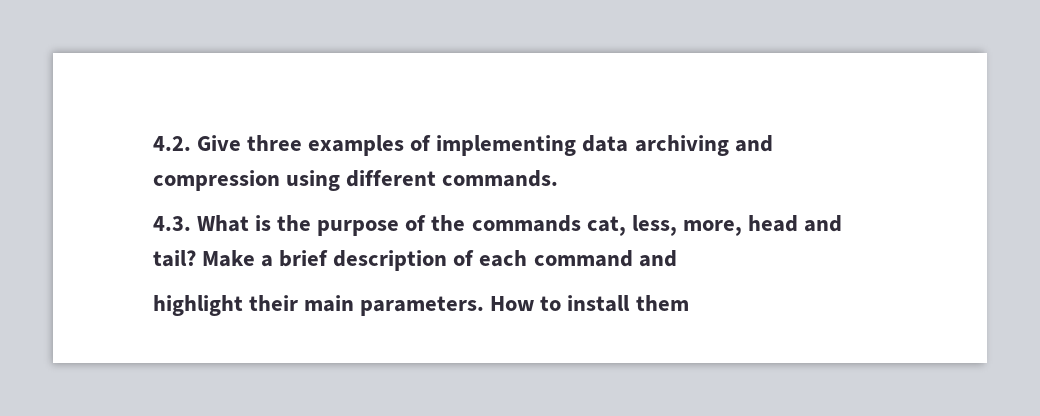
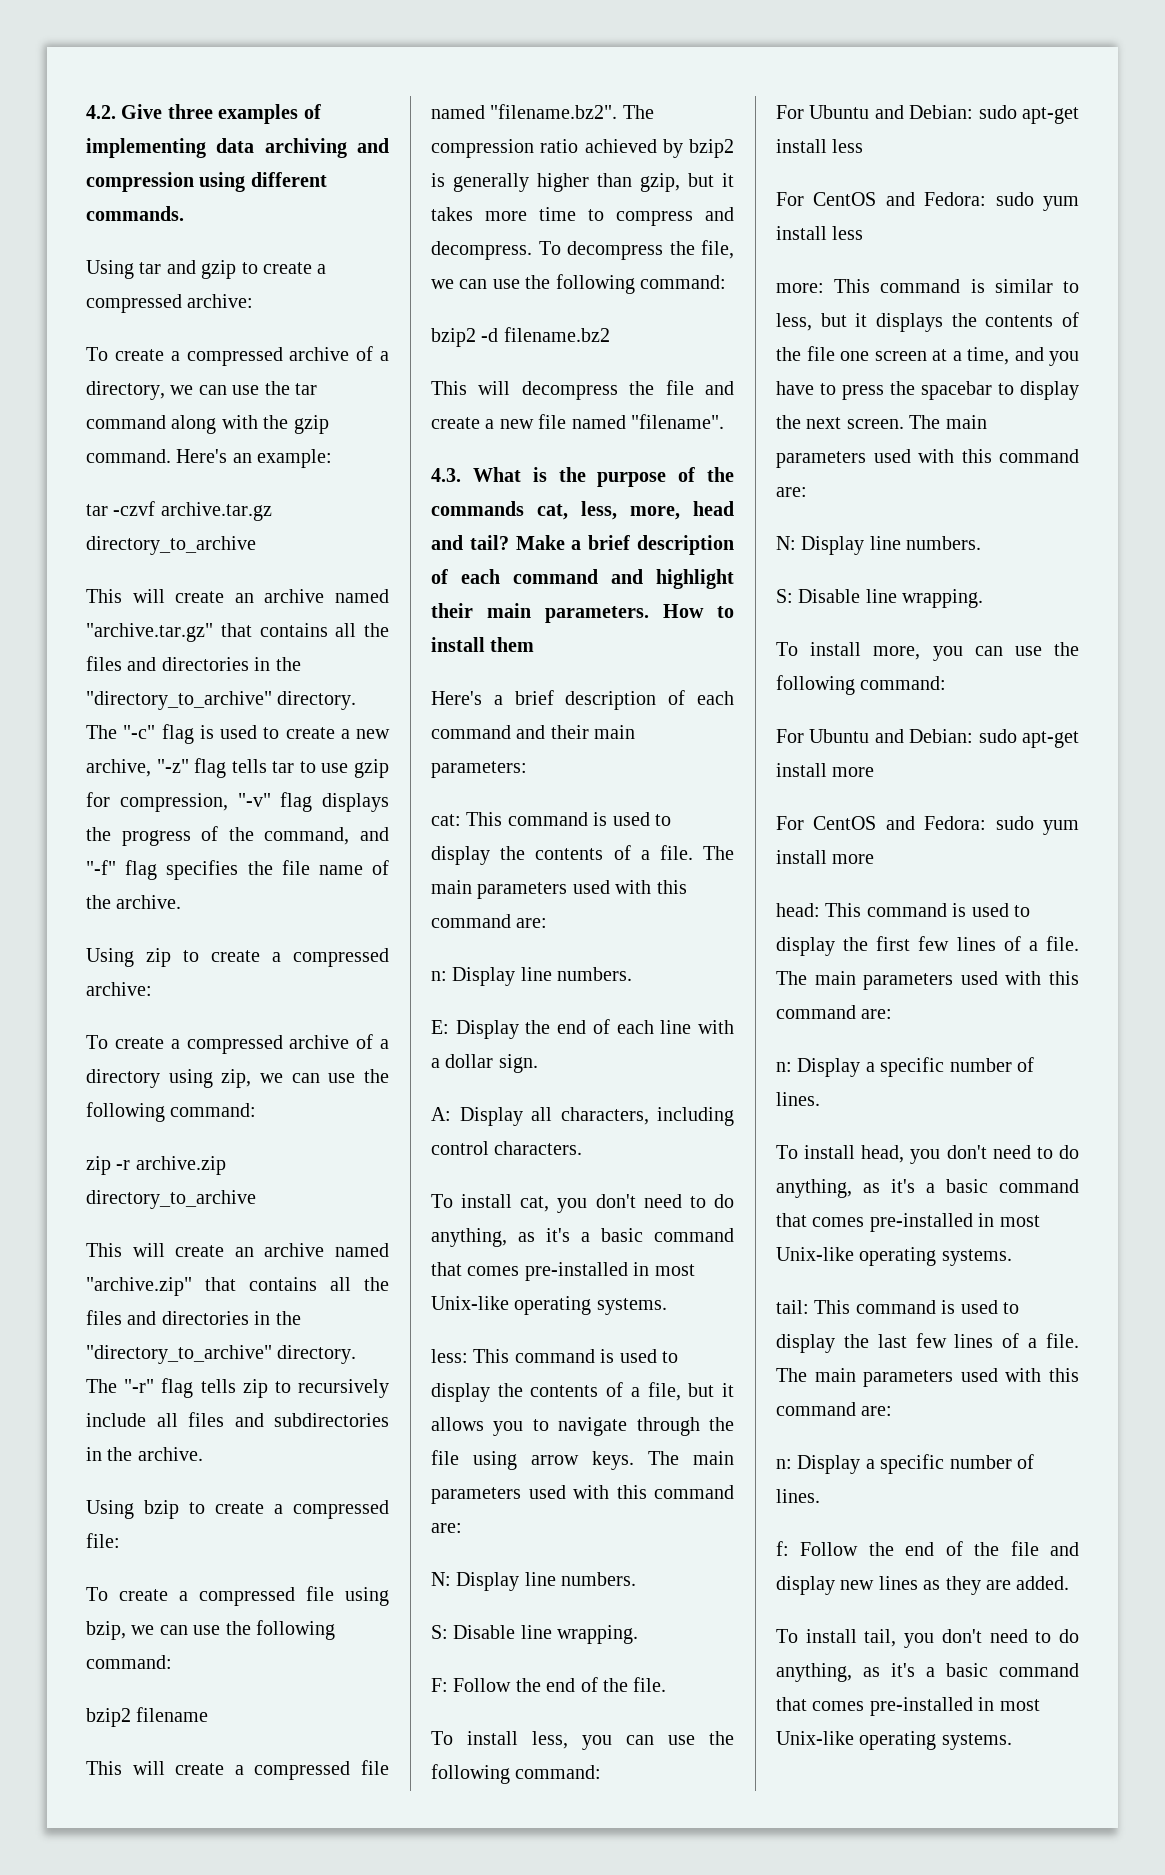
(559, 178) none -> [86,260,327,279] [86,294,254,313] [86,346,389,366] [86,381,317,400] [86,415,329,434] [86,449,333,468] [86,501,272,521] [86,536,256,555] [86,589,389,603] [86,623,389,642] [86,656,301,671] [86,691,357,710] [86,724,390,744] [86,758,389,778] [86,792,389,812] [86,826,389,846] [86,860,390,880] [86,895,182,909] [86,948,389,967] [86,982,152,996] [86,1034,389,1054] [86,1069,390,1088] [86,1102,257,1122] [86,1156,226,1175] [86,1190,256,1209] [86,1243,389,1257] [86,1277,389,1296] [86,1310,301,1325] [86,1345,357,1364] [86,1378,389,1398] [86,1412,389,1427] [86,1447,203,1461] [86,1500,389,1519] [86,1533,120,1548] [86,1586,389,1606] [86,1620,335,1640] [86,1655,172,1669] [86,1707,209,1727] [86,1760,389,1780] [431,104,654,119] [431,139,734,158] [431,173,734,192] [431,207,734,226] [431,240,734,260] [431,274,726,294] [431,327,610,347] [431,380,734,400] [431,414,724,429] // Using tar and gzip to create a compressed archive: // To create a compressed archive of a directory, we can use the tar command along with the gzip command. Here's an example: // tar -czvf archive.tar.gz directory_to_archive // This will create an archive named "archive.tar.gz" that contains all the files and directories in the "directory_to_archive" directory. The "-c" flag is used to create a new archive, "-z" flag tells tar to use gzip for compression, "-v" flag displays the progress of the command, and "-f" flag specifies the file name of the archive. // Using zip to create a compressed archive: // To create a compressed archive of a directory using zip, we can use the following command: // zip -r archive.zip directory_to_archive // This will create an archive named "archive.zip" that contains all the files and directories in the "directory_to_archive" directory. The "-r" flag tells zip to recursively include all files and subdirectories in the archive. // Using bzip to create a compressed file: // To create a compressed file using bzip, we can use the following command: // bzip2 filename // This will create a compressed file named "filename.bz2". The compression ratio achieved by bzip2 is generally higher than gzip, but it takes more time to compress and decompress. To decompress the file, we can use the following command: // bzip2 -d filename.bz2 // This will decompress the file and create a new file named "filename".
(677, 258) // -> (643, 576) none
(689, 303) none -> [431,690,734,710] [431,725,636,739] [431,761,527,778] [431,812,671,826] [431,845,734,865] [431,880,687,899] [431,914,548,928] [431,967,633,986] [431,1019,734,1039] [431,1054,538,1073] [431,1107,734,1126] [431,1141,583,1155] [431,1194,734,1213] [431,1228,734,1247] [431,1262,695,1281] [431,1296,667,1315] [431,1349,678,1363] [431,1382,734,1402] [431,1417,734,1436] [431,1450,734,1470] [431,1485,734,1504] [431,1523,462,1533] [431,1572,637,1591] [431,1625,639,1644] [431,1677,667,1692] [431,1731,734,1750] [431,1764,602,1784] [776,105,1079,124] [776,139,864,153] [776,192,1079,211] [776,226,864,240] [776,279,1079,293] [776,312,1079,332] [776,346,1079,366] [776,381,1079,400] [776,415,987,429] [776,449,1079,468] [776,487,807,497] [776,536,982,555] [776,589,984,608] [776,642,1079,661] [776,675,947,695] [776,729,1079,748] [776,763,875,777] [776,816,1079,835] [776,850,875,864] [776,903,1030,917] [776,936,1079,956] [776,971,1079,990] [776,1005,893,1019] [776,1057,1034,1077] [776,1092,820,1106] [776,1145,1079,1164] [776,1179,1079,1198] [776,1213,1040,1232] [776,1247,1012,1266] [776,1300,1019,1314] [776,1333,1079,1353] [776,1368,1079,1387] [776,1402,893,1416] [776,1454,1034,1474] [776,1489,820,1503] [776,1541,1079,1556] [776,1576,1070,1595] [776,1629,1079,1648] [776,1663,1079,1682] [776,1697,1040,1716] [776,1731,1012,1750] // Here's a brief description of each command and their main parameters: // cat: This command is used to display the contents of a file. The main parameters used with this command are: // n: Display line numbers. // E: Display the end of each line with a dollar sign. // A: Display all characters, including control characters. // To install cat, you don't need to do anything, as it's a basic command that comes pre-installed in most Unix-like operating systems. // less: This command is used to display the contents of a file, but it allows you to navigate through the file using arrow keys. The main parameters used with this command are: // N: Display line numbers. // S: Disable line wrapping. // F: Follow the end of the file. // To install less, you can use the following command: // For Ubuntu and Debian: sudo apt-get install less // For CentOS and Fedora: sudo yum install less // more: This command is similar to less, but it displays the contents of the file one screen at a time, and you have to press the spacebar to display the next screen. The main parameters used with this command are: // N: Display line numbers. // S: Disable line wrapping. // To install more, you can use the following command: // For Ubuntu and Debian: sudo apt-get install more // For CentOS and Fedora: sudo yum install more // head: This command is used to display the first few lines of a file. The main parameters used with this command are: // n: Display a specific number of lines. // To install head, you don't need to do anything, as it's a basic command that comes pre-installed in most Unix-like operating systems. // tail: This command is used to display the last few lines of a file. The main parameters used with this command are: // n: Display a specific number of lines. // f: Follow the end of the file and display new lines as they are added. // To install tail, you don't need to do anything, as it's a basic command that comes pre-installed in most Unix-like operating systems.

